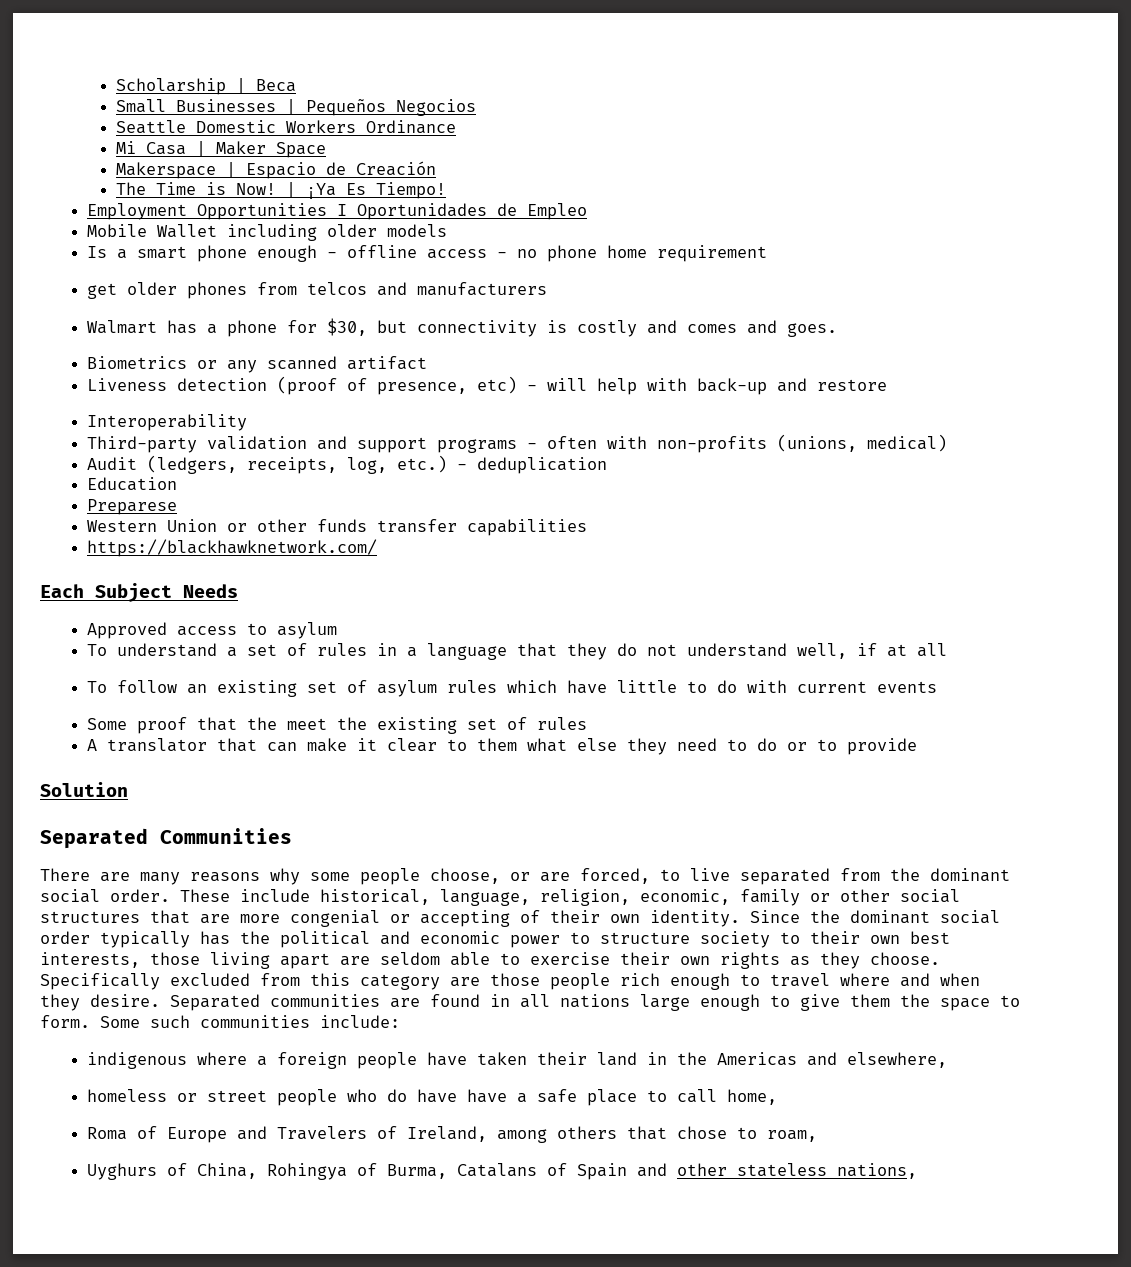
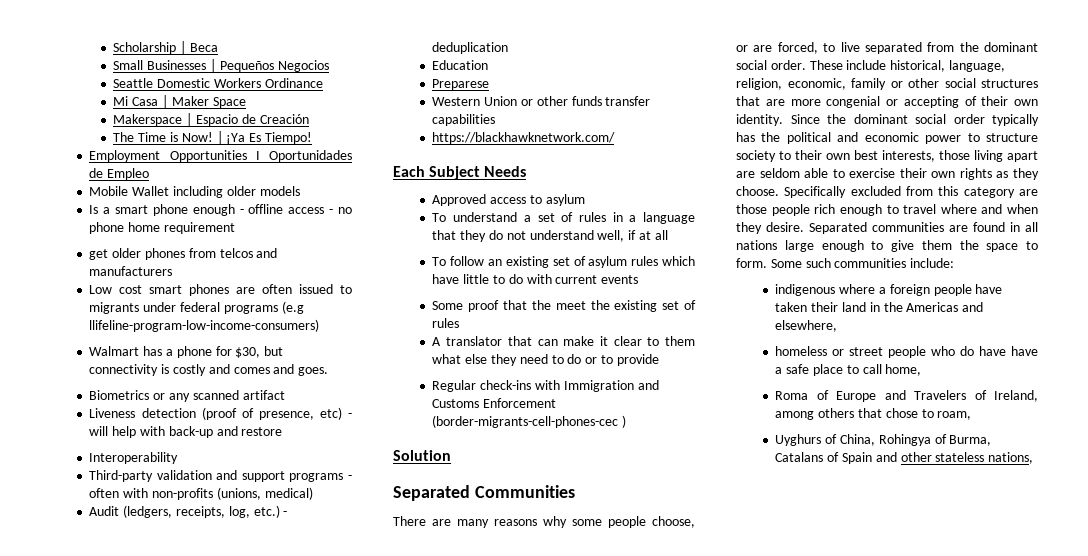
(548, 289) none -> [89,284,352,296] [89,301,304,314] [89,319,320,332] // Low cost smart phones are often issued to migrants under federal programs (e.g llifeline-program-low-income-consumers)
(918, 746) none -> [432,380,659,392] [432,398,557,408] [432,415,627,428] // Regular check-ins with Immigration and Customs Enforcement (border-migrants-cell-phones-cec )

